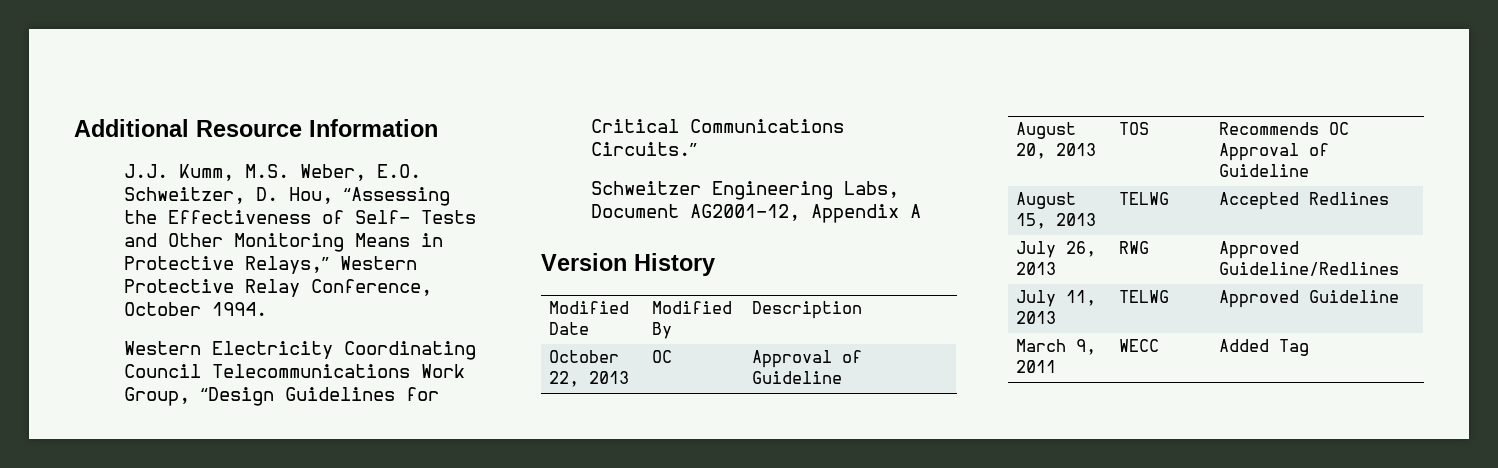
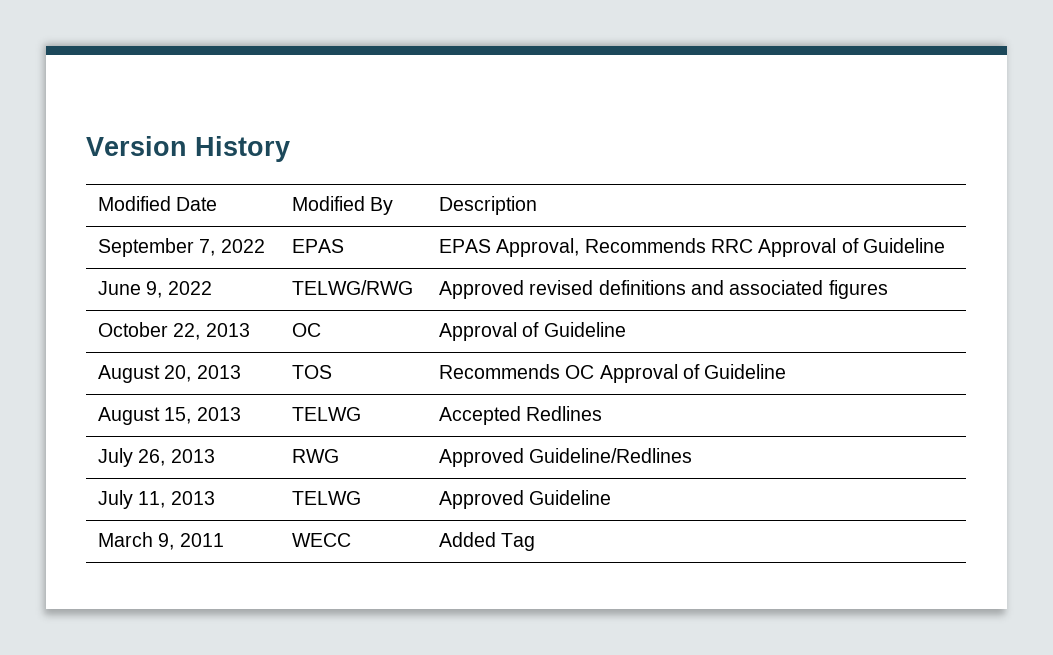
[74,119,438,137] [123,164,421,181] [123,187,450,206] [123,210,476,224] [123,233,443,252] [123,256,417,274] [123,279,432,297] [123,302,267,316] [123,341,476,360] [123,364,465,378] [123,387,439,406] [590,119,844,133] [590,142,697,156] [590,181,899,200] [590,204,921,223] Additional Resource Information // J.J. Kumm, M.S. Weber, E.O. Schweitzer, D. Hou, “Assessing the Effectiveness of Self- Tests and Other Monitoring Means in Protective Relays,” Western Protective Relay Conference, October 1994. // Western Electricity Coordinating Council Telecommunications Work Group, “Design Guidelines for Critical Communications Circuits.” // Schweitzer Engineering Labs, Document AG2001-12, Appendix A // -> (86, 146) none
(863, 310) none -> [98,238,265,257] [292,239,345,253] [439,238,945,257] [98,281,212,298] [292,280,414,295] [439,280,888,299] // September 7, 2022 | EPAS | EPAS Approval, Recommends RRC Approval of Guideline // June 9, 2022 | TELWG/RWG | Approved revised definitions and associated figures

